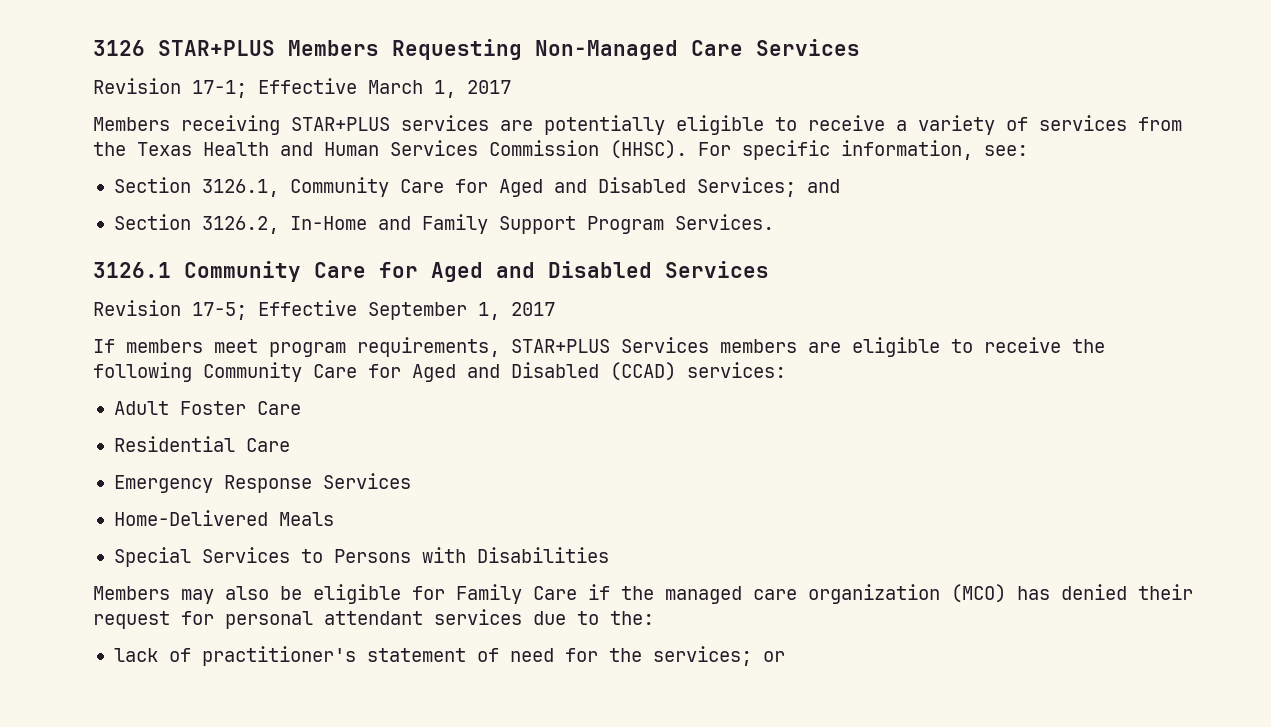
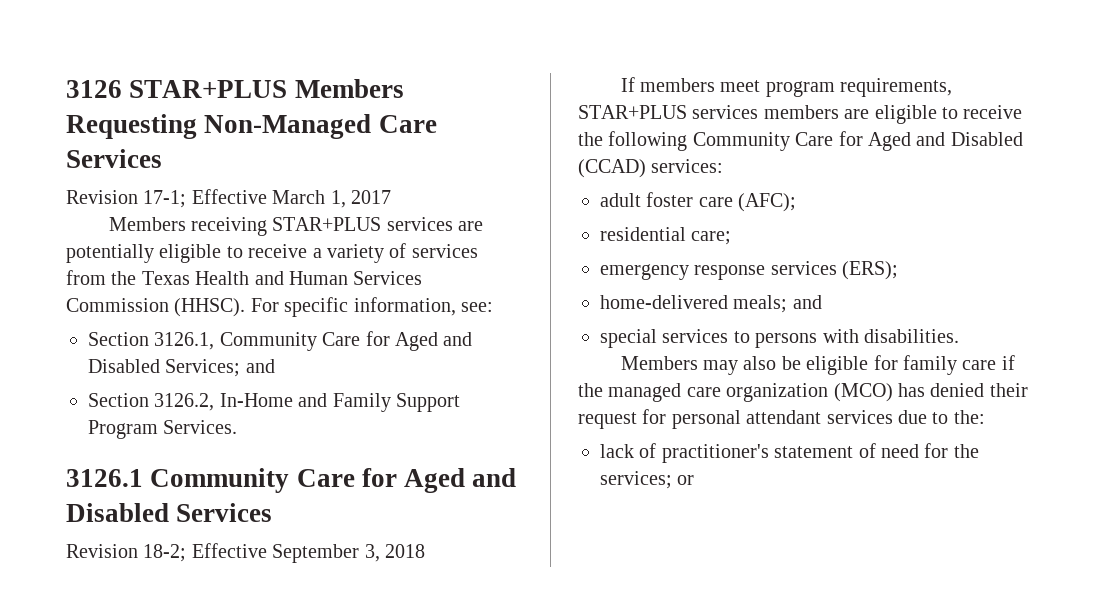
[192,302,247,320] 17-5; -> [143,544,187,562] 18-2;
[478,302,555,320] 1, 2017 -> [364,544,425,562] 3, 2018
[621,337,709,353] Services -> [692,105,759,119] services
[113,401,301,415] [113,436,290,452] [113,473,411,493] [113,510,334,526] [113,547,609,567] Adult Foster Care // Residential Care // Emergency Response Services // Home-Delivered Meals // Special Services to Persons with Disabilities -> [600,192,797,212] [600,227,732,245] [600,261,899,280] [600,295,822,313] [600,329,959,348] adult foster care (AFC); // residential care; // emergency response services (ERS); // home-delivered meals; and // special services to persons with disabilities.
[456,584,577,604] Family Care -> [903,355,997,375] family care

